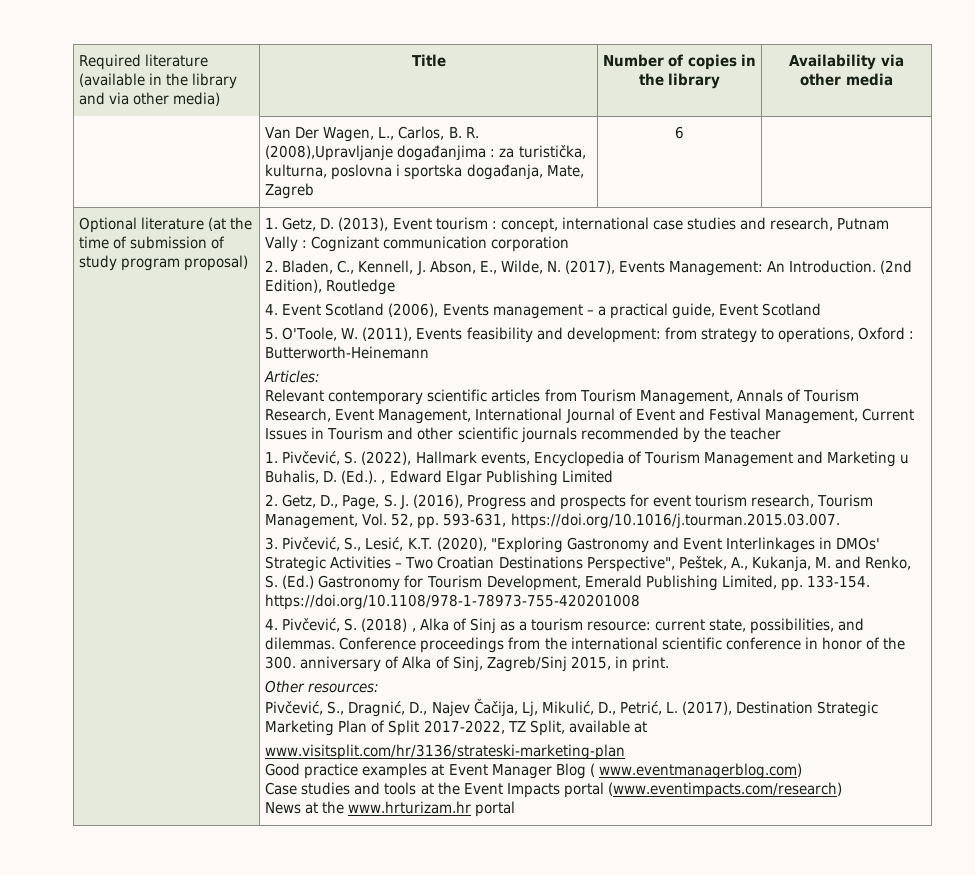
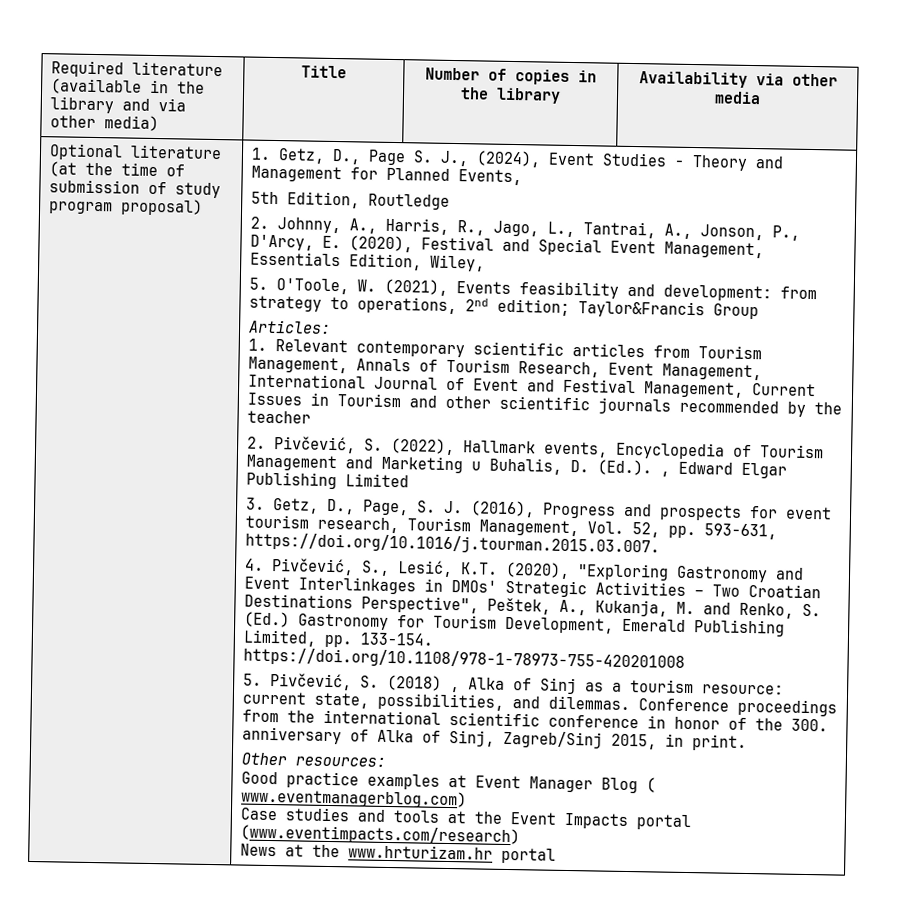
[265,126,479,142] [265,145,586,161] [265,164,584,180] [265,183,315,199] [675,126,684,139] // | Van Der Wagen, L., Carlos, B. R. (2008),Upravljanje događanjima : za turistička, kulturna, poslovna i sportska događanja, Mate, Zagreb | 6 | -> (761, 98) none
[320,217,889,233] [265,236,570,252] [265,260,913,276] [265,279,396,295] [265,303,821,319] D. (2013), Event tourism : concept, international case studies and research, Putnam Vally : Cognizant communication corporation // 2. Bladen, C., Kennell, J. Abson, E., Wilde, N. (2017), Events Management: An Introduction. (2nd Edition), Routledge // 4. Event Scotland (2006), Events management – a practical guide, Event Scotland -> [331,148,784,171] [250,165,522,186] [250,191,450,210] [249,216,800,241] [249,234,764,259] [249,251,485,272] D., Page S. J., (2024), Event Studies - Theory and Management for Planned Events, // 5th Edition, Routledge // 2. Johnny, A., Harris, R., Jago, L., Tantrai, A., Jonson, P., D'Arcy, E. (2020), Festival and Special Event Management, Essentials Edition, Wiley,
[362,327,413,341] (2011), -> [383,278,448,296] (2021),
[857,327,914,340] [265,346,430,359] Oxford : Butterworth-Heinemann -> [464,298,759,320] 2nd edition; Taylor&Francis Group
(321, 376) none -> [247,338,267,351] 1.
[265,452,279,463] 1. -> [246,436,266,449] 2.
[265,494,279,506] 2. -> [245,497,265,510] 3.
[265,537,279,550] 3. -> [244,558,264,571] 4.
[265,619,279,630] 4. -> [242,673,262,686] 5.
[265,698,878,717] [265,720,647,736] [265,744,626,760] // Pivčević, S., Dragnić, D., Najev Čačija, Lj, Mikulić, D., Petrić, L. (2017), Destination Strategic Marketing Plan of Split 2017-2022, TZ Split, available at // www.visitsplit.com/hr/3136/strateski-marketing-plan -> (386, 761) none

